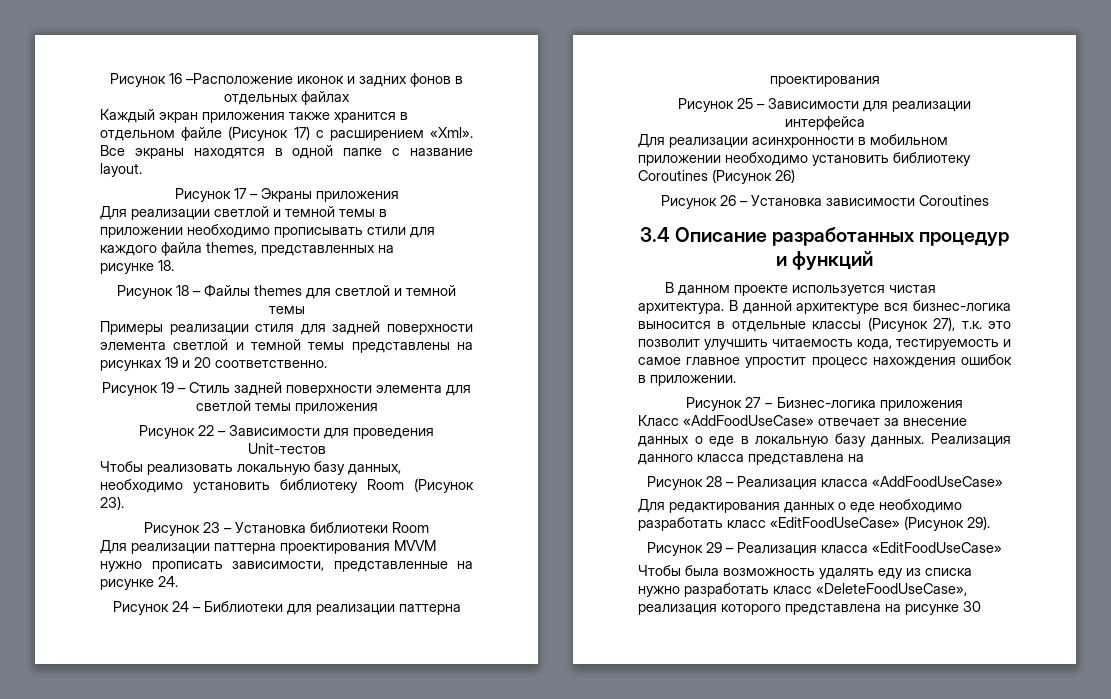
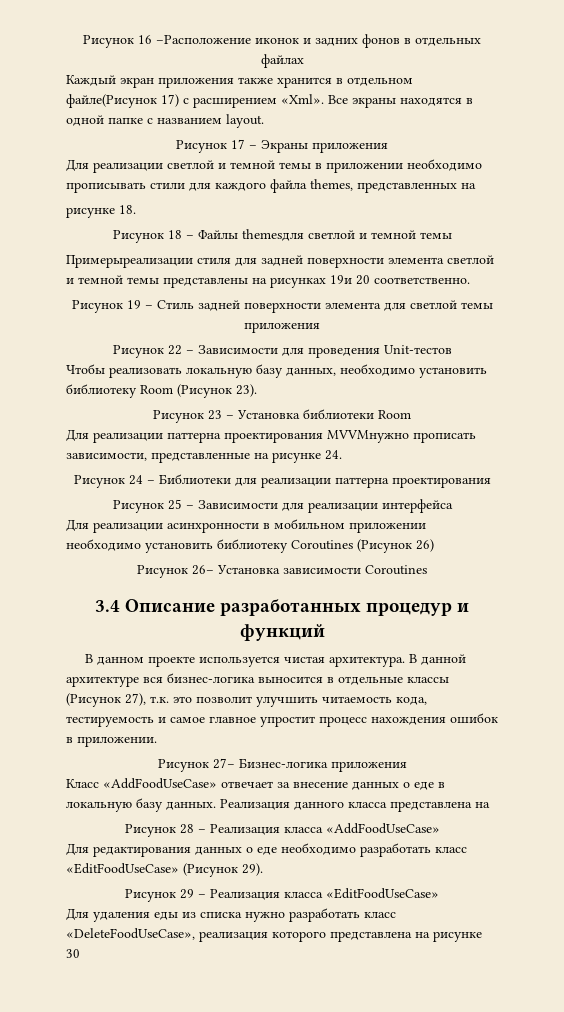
[181,126,289,141] файле (Рисунок -> [66,94,157,108] файле(Рисунок
[410,148,473,156] название -> [157,118,222,124] названием
[254,285,331,299] themes для -> [241,229,304,241] themesдля
[100,321,249,335] Примеры реализации -> [66,255,193,268] Примерыреализации
[165,357,190,368] 19 и -> [330,275,352,284] 19и
[394,540,436,551] [100,561,142,572] MVVM нужно -> [327,430,409,443] MVVMнужно
[719,195,748,206] 26 – -> [192,565,214,575] 26–
[745,397,773,408] 27 − -> [212,758,235,769] 27−
[638,565,903,579] Чтобы была возможность удалять еду -> [66,908,178,922] Для удаления еды

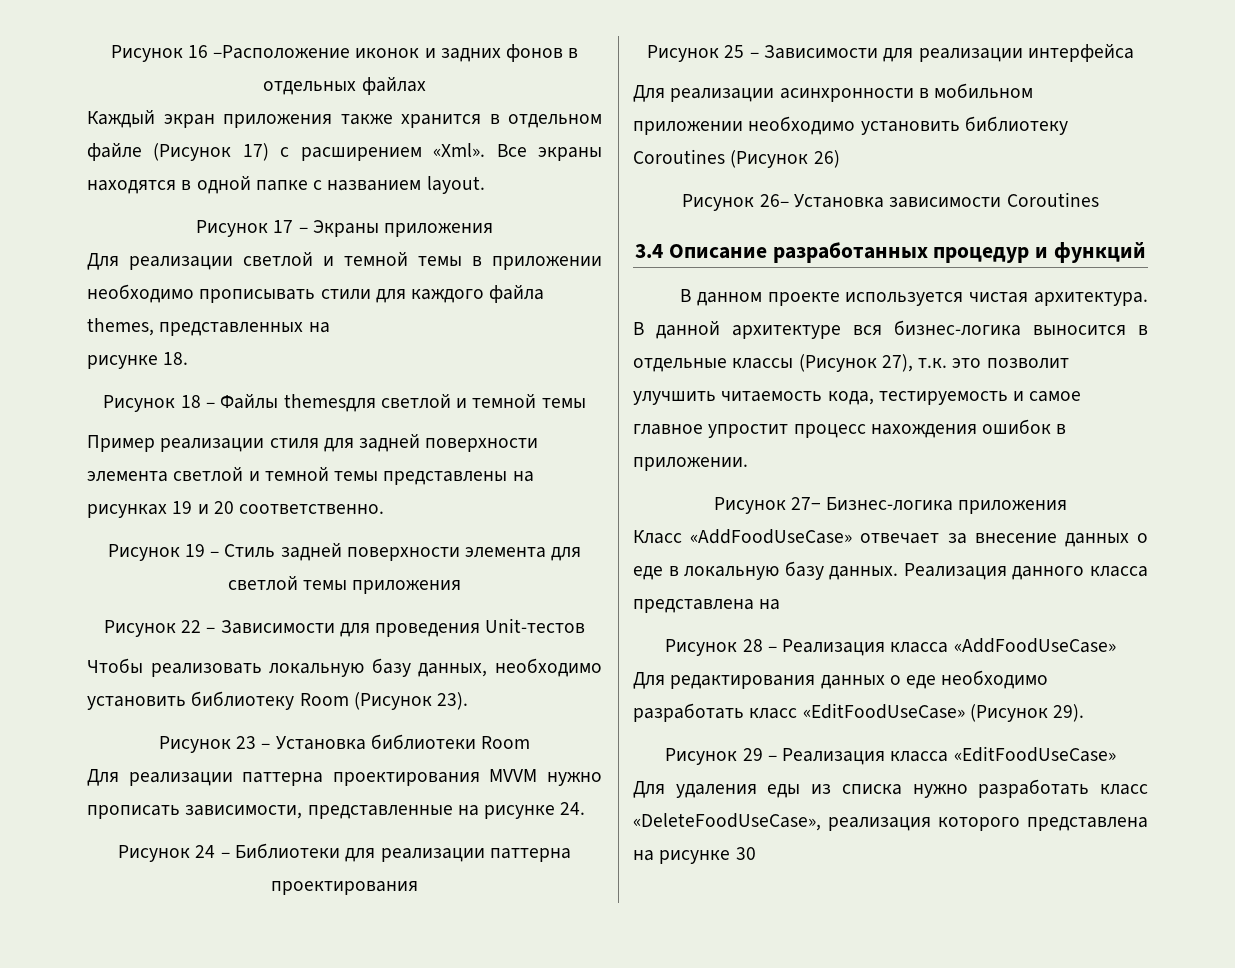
[66,94,157,108] файле(Рисунок -> [87,142,232,161] файле (Рисунок
[66,255,193,268] Примерыреализации -> [87,435,265,452] Пример реализации
[330,275,352,284] 19и -> [172,501,209,514] 19 и
[327,430,409,443] MVVMнужно -> [489,769,602,786] MVVM нужно

